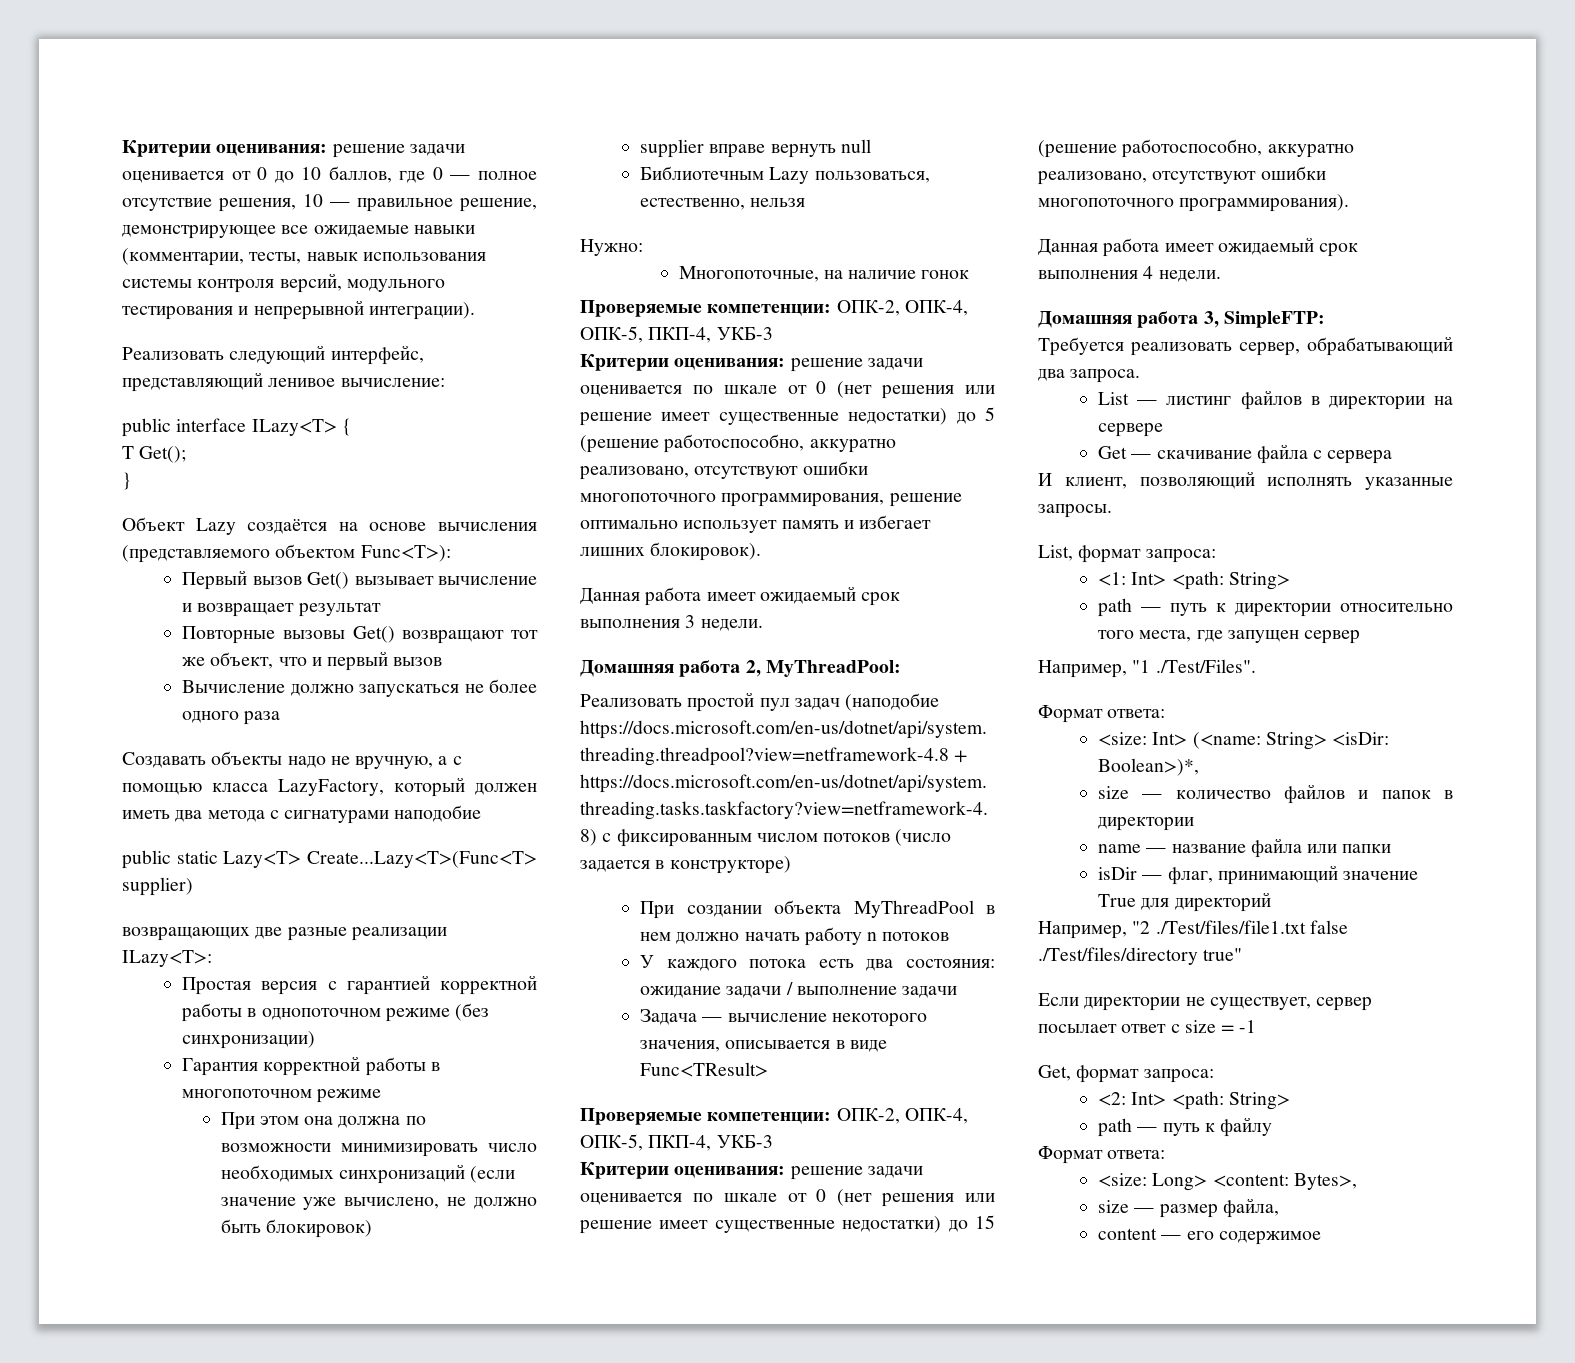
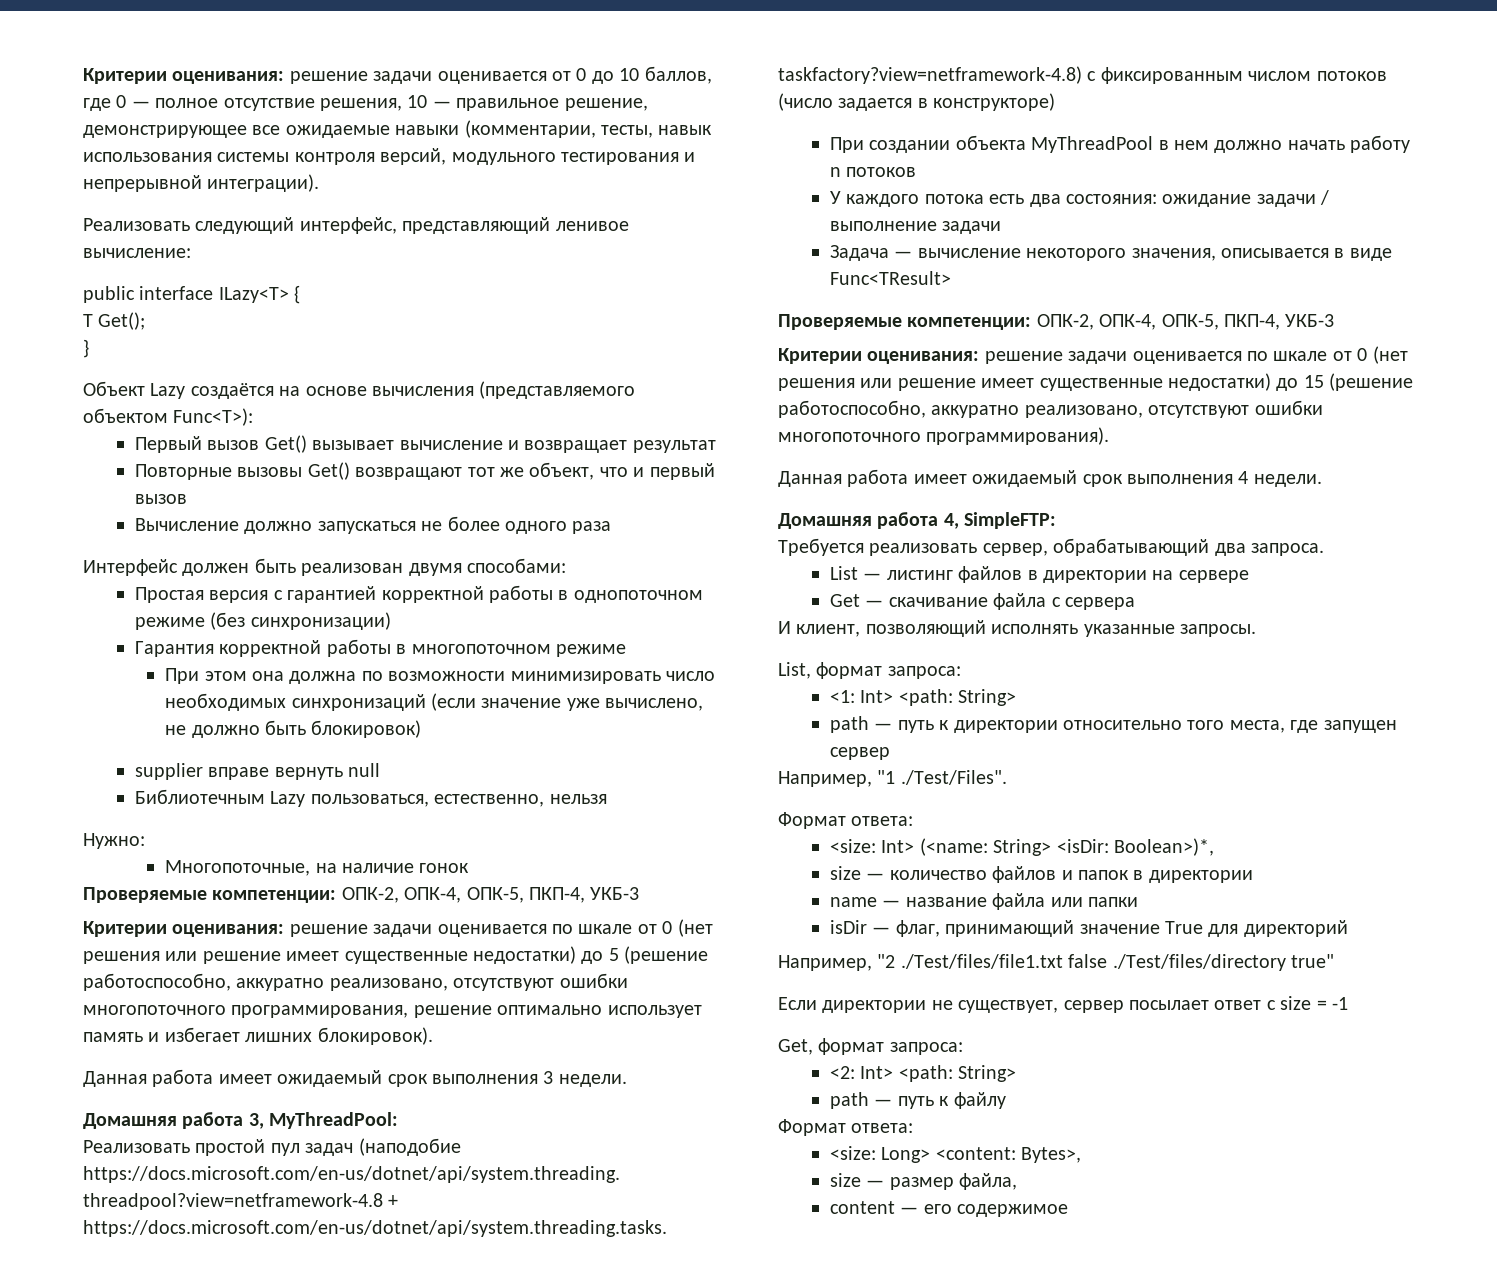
[122,751,462,770] [122,777,537,797] [122,805,482,824] [122,850,537,869] [122,877,193,896] [122,927,447,941] [122,950,212,967] Создавать объекты надо не вручную, а с помощью класса LazyFactory, который должен иметь два метода с сигнатурами наподобие // public static Lazy<T> Create...Lazy<T>(Func<T> supplier) // возвращающих две разные реализации ILazy<T>: -> [83,558,566,576] Интерфейс должен быть реализован двумя способами:
[745,660,761,677] 2, -> [248,1113,264,1129] 3,
[1203,311,1219,328] 3, -> [943,513,959,529] 4,

